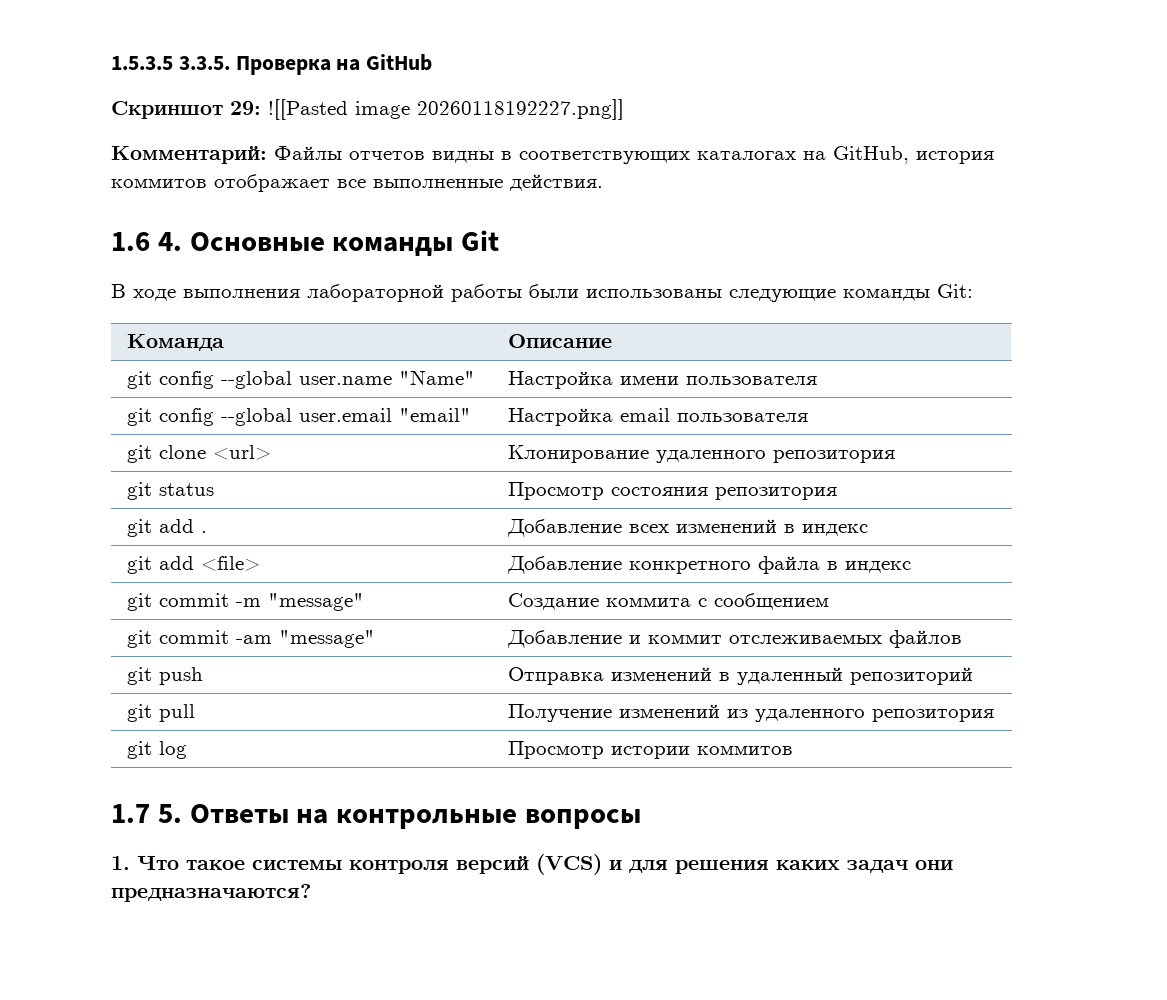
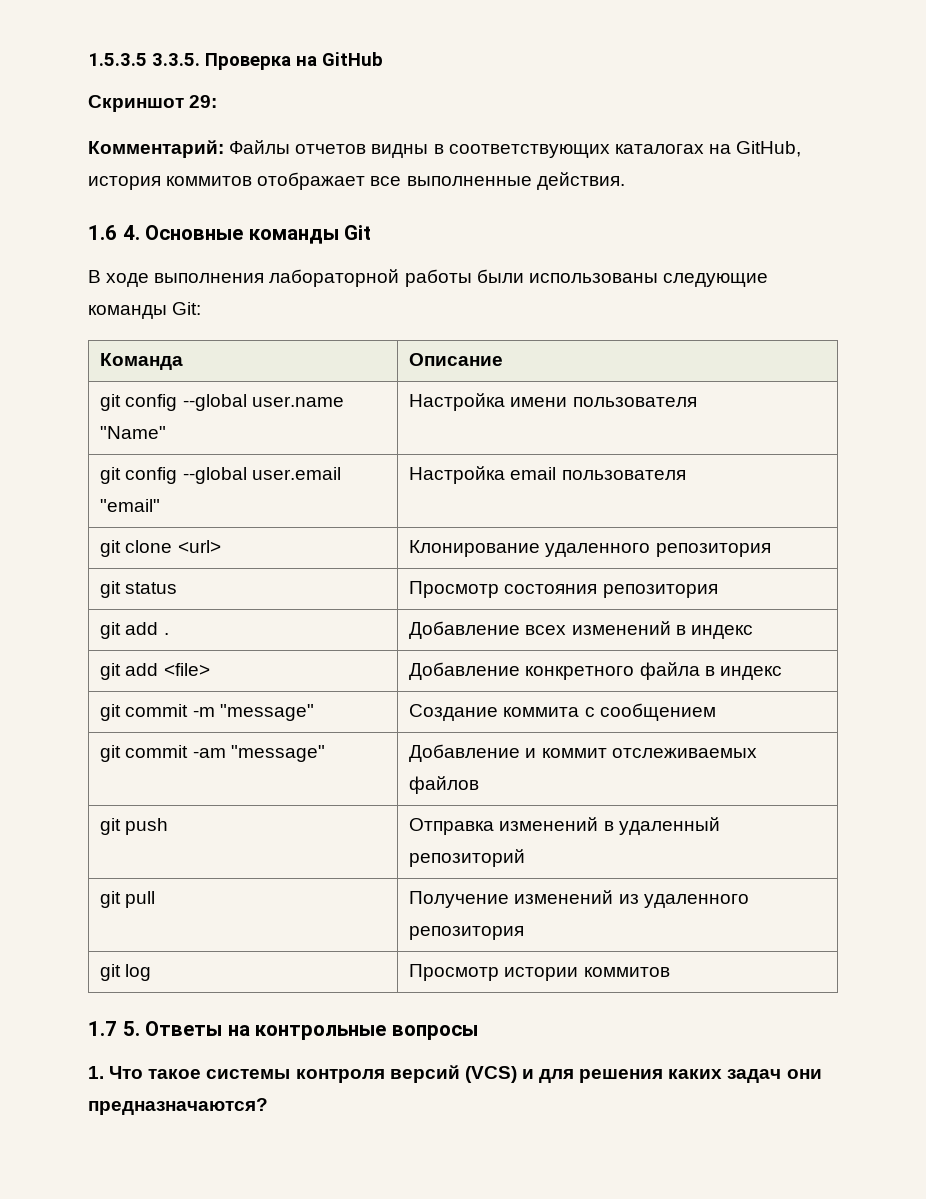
[268,99,624,120] ![[Pasted image 20260118192227.png]] -> (218, 101) none

